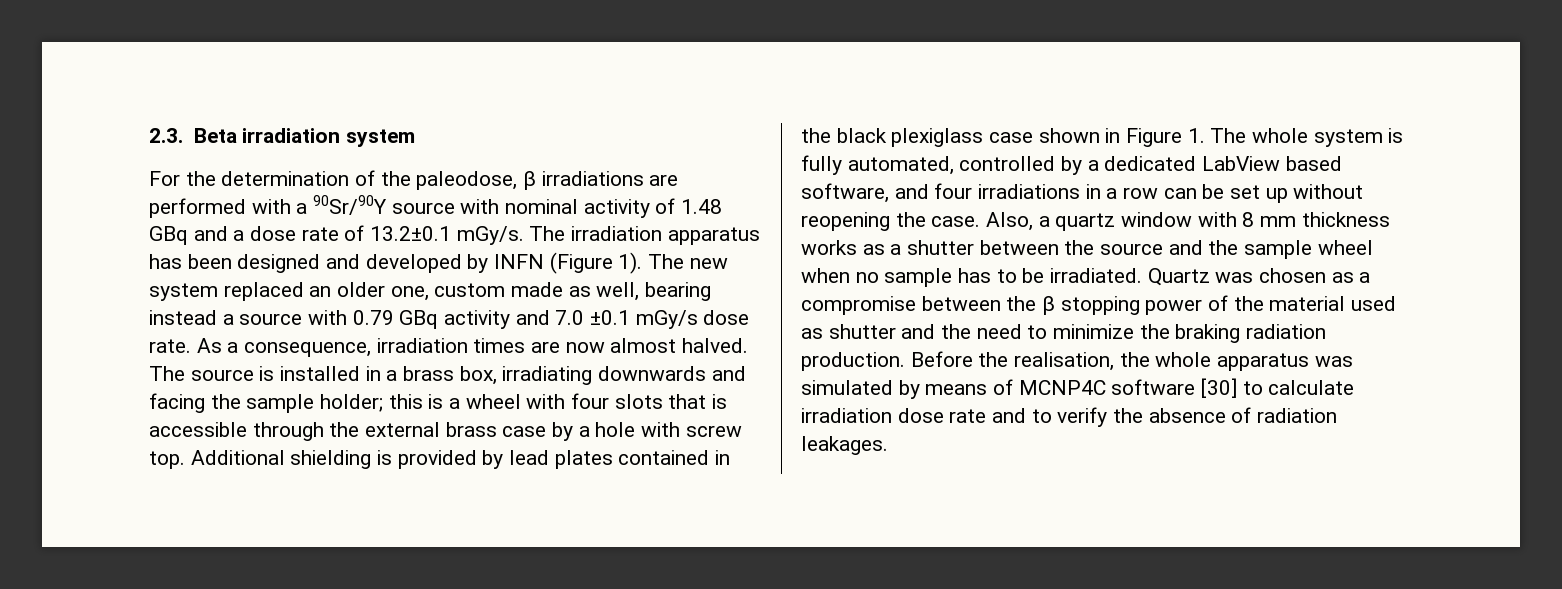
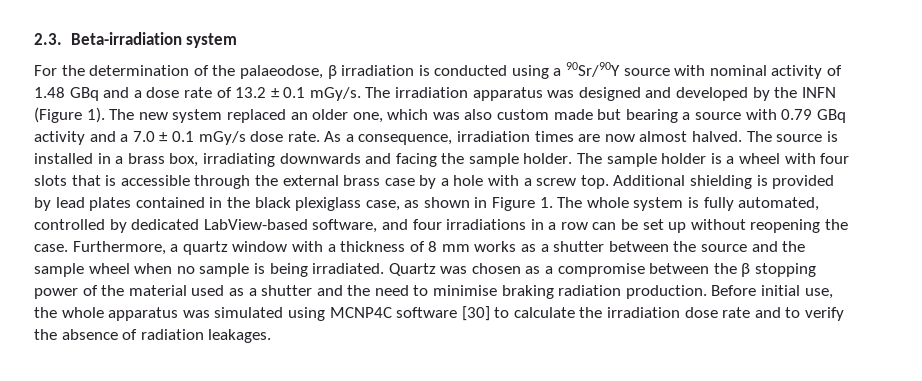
[193,128,341,143] Beta irradiation -> [70,32,182,45] Beta-irradiation
[416,171,679,190] [149,198,291,218] paleodose, β irradiations are performed with -> [239,65,549,79] palaeodose, β irradiation is conducted using
[370,226,452,241] 13.2±0.1 -> [235,87,306,98] 13.2 ± 0.1
[149,254,232,269] has been -> [547,90,575,98] was
(489, 263) none -> [774,87,798,98] the
[434,282,712,301] [149,310,217,325] custom made as well, bearing instead -> [387,109,678,123] which was also custom made but bearing
[555,310,631,325] 7.0 ±0.1 -> [120,131,194,142] a 7.0 ± 0.1
[320,394,423,412] holder; this -> [523,153,707,167] holder. The sample holder
(681, 429) none -> [523,178,532,186] a
[989,132,1034,143] case -> [365,200,420,211] case, as
[1087,156,1342,171] a dedicated LabView based -> [131,219,308,230] dedicated LabView-based
[986,212,1034,231] Also, -> [72,241,166,255] Furthermore,
(1237, 219) none -> [327,241,425,252] a thickness of
[1301,212,1390,227] thickness -> (470, 248) none
[958,268,1045,283] has to be -> [253,263,308,277] is being
(823, 333) none -> [248,288,257,296] a
[1053,324,1170,339] minimize the -> [433,285,498,296] minimise
[978,352,1115,371] the realisation, -> [761,285,833,299] initial use,
[898,379,1014,399] by means of -> [287,307,325,321] using
(1355, 387) none -> [579,307,603,318] the

